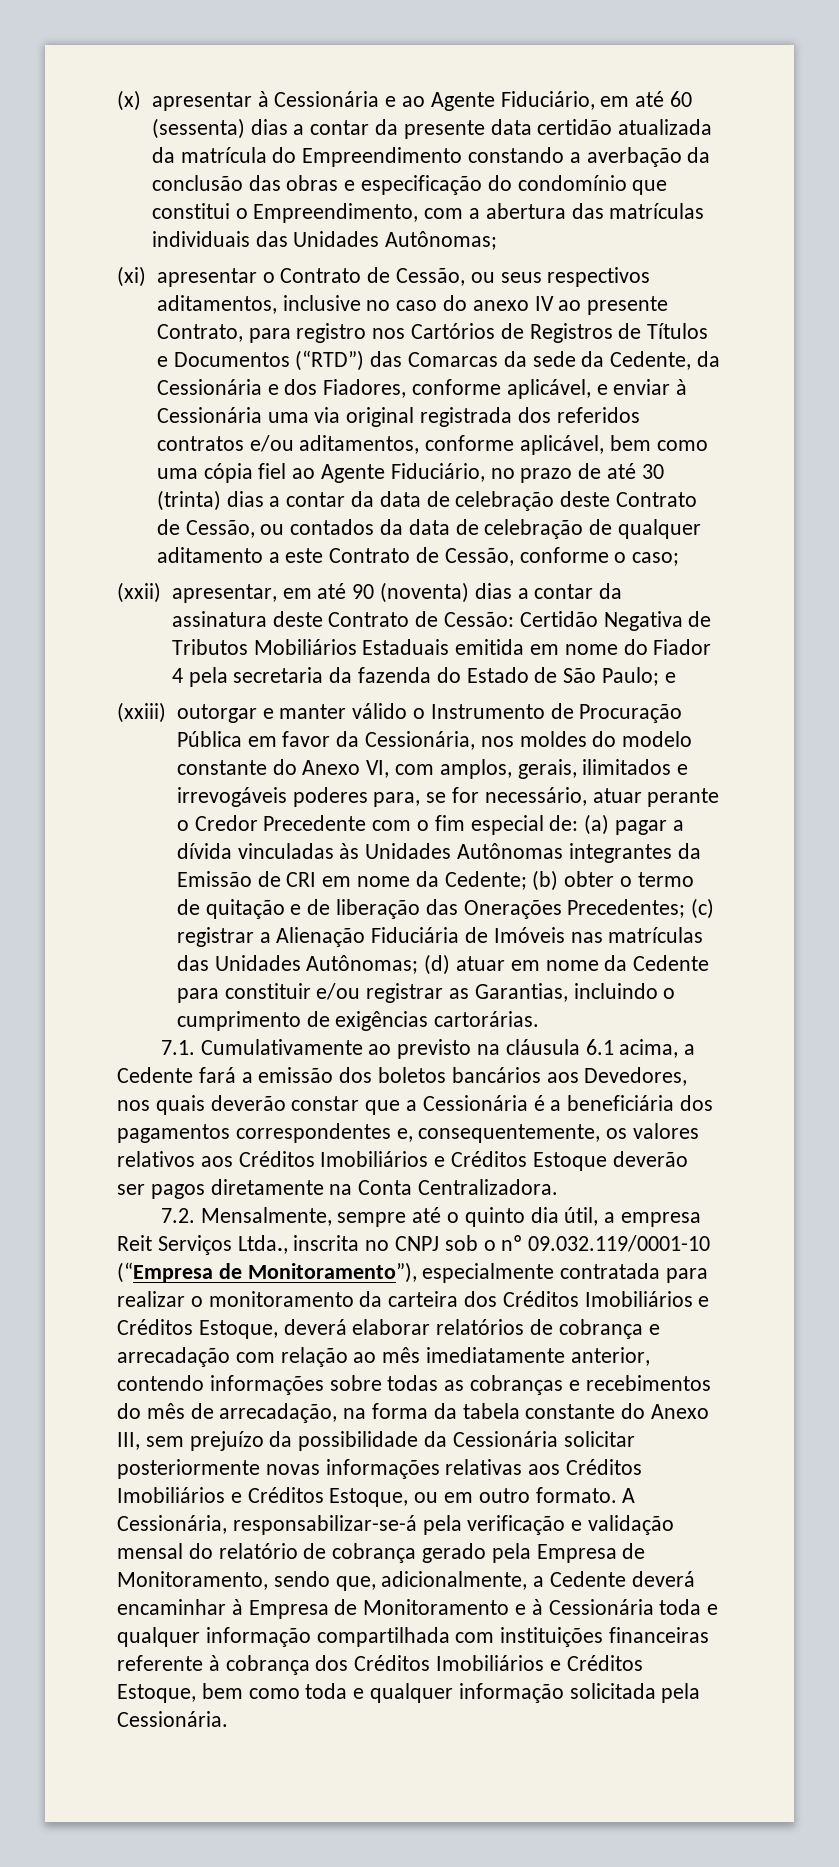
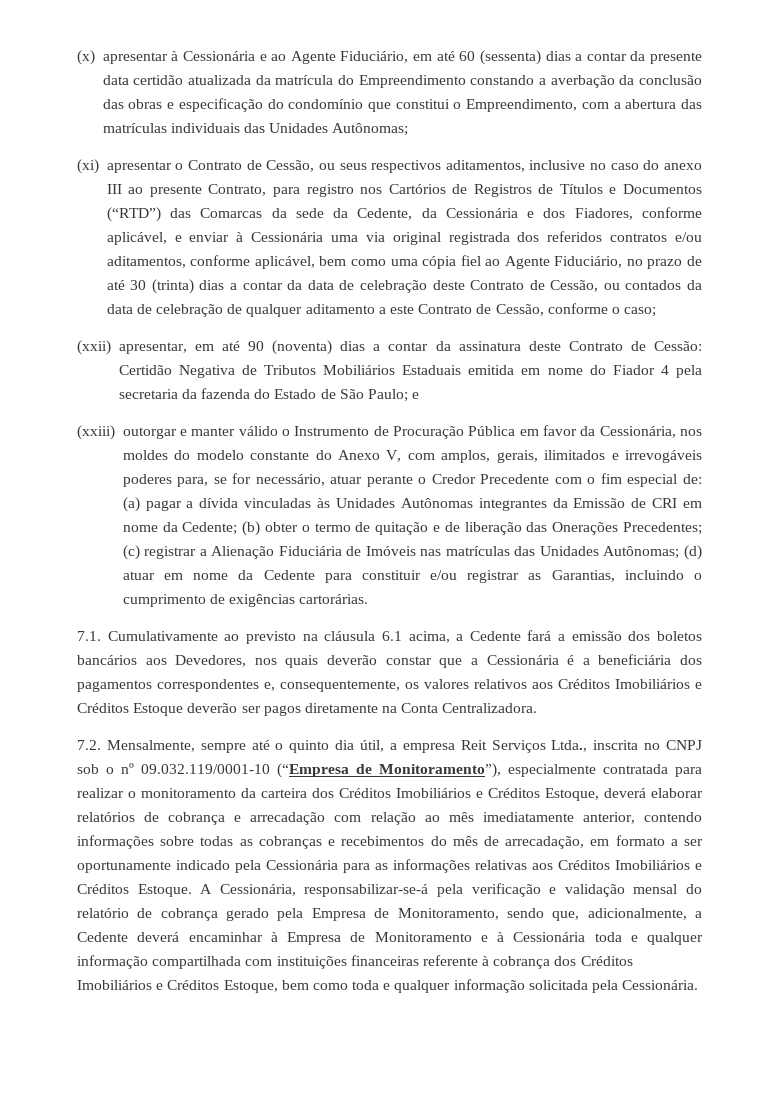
[534,296,554,311] IV -> [106,184,122,194] III
[366,760,390,778] VI, -> [386,450,402,462] V,
[343,1403,710,1419] [117,1431,635,1451] [117,1459,320,1479] na forma da tabela constante do Anexo III, sem prejuízo da possibilidade da Cessionária solicitar posteriormente novas -> [590,835,703,846] [77,860,388,873] em formato a ser oportunamente indicado pela Cessionária para as
[329,1487,617,1507] Estoque, ou em outro formato. -> [137,884,192,897] Estoque.

